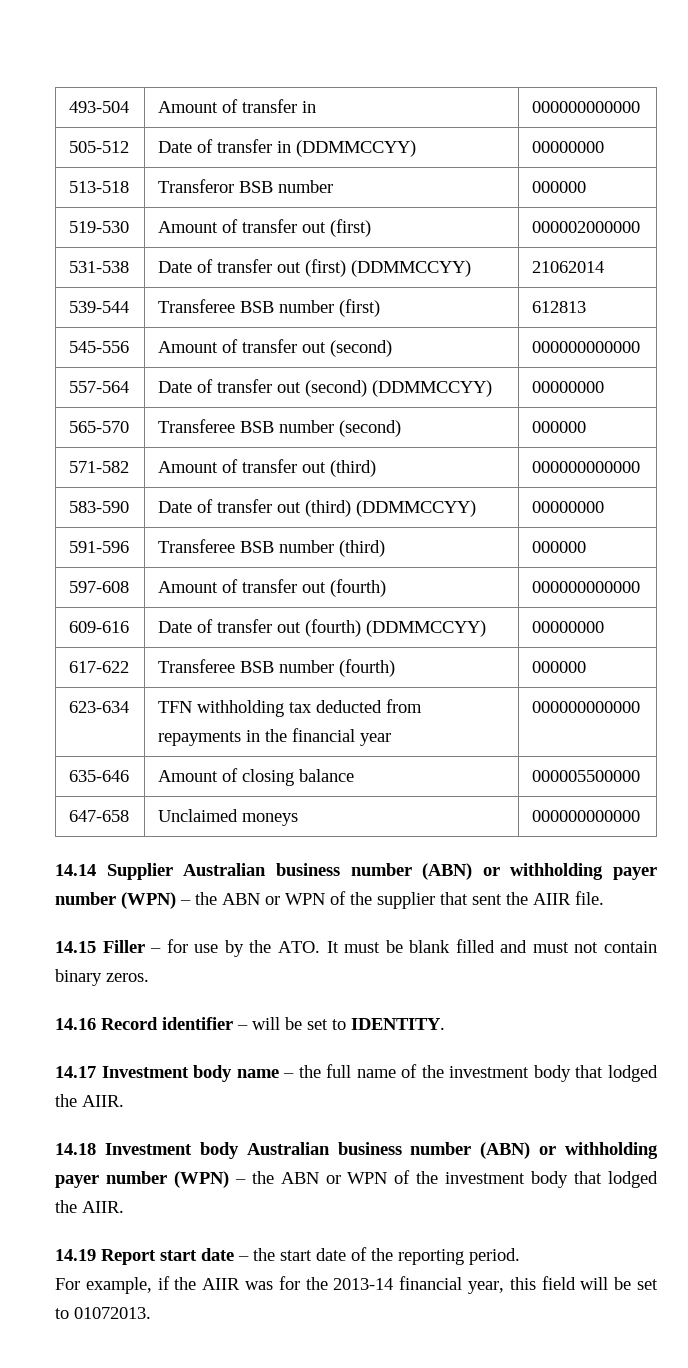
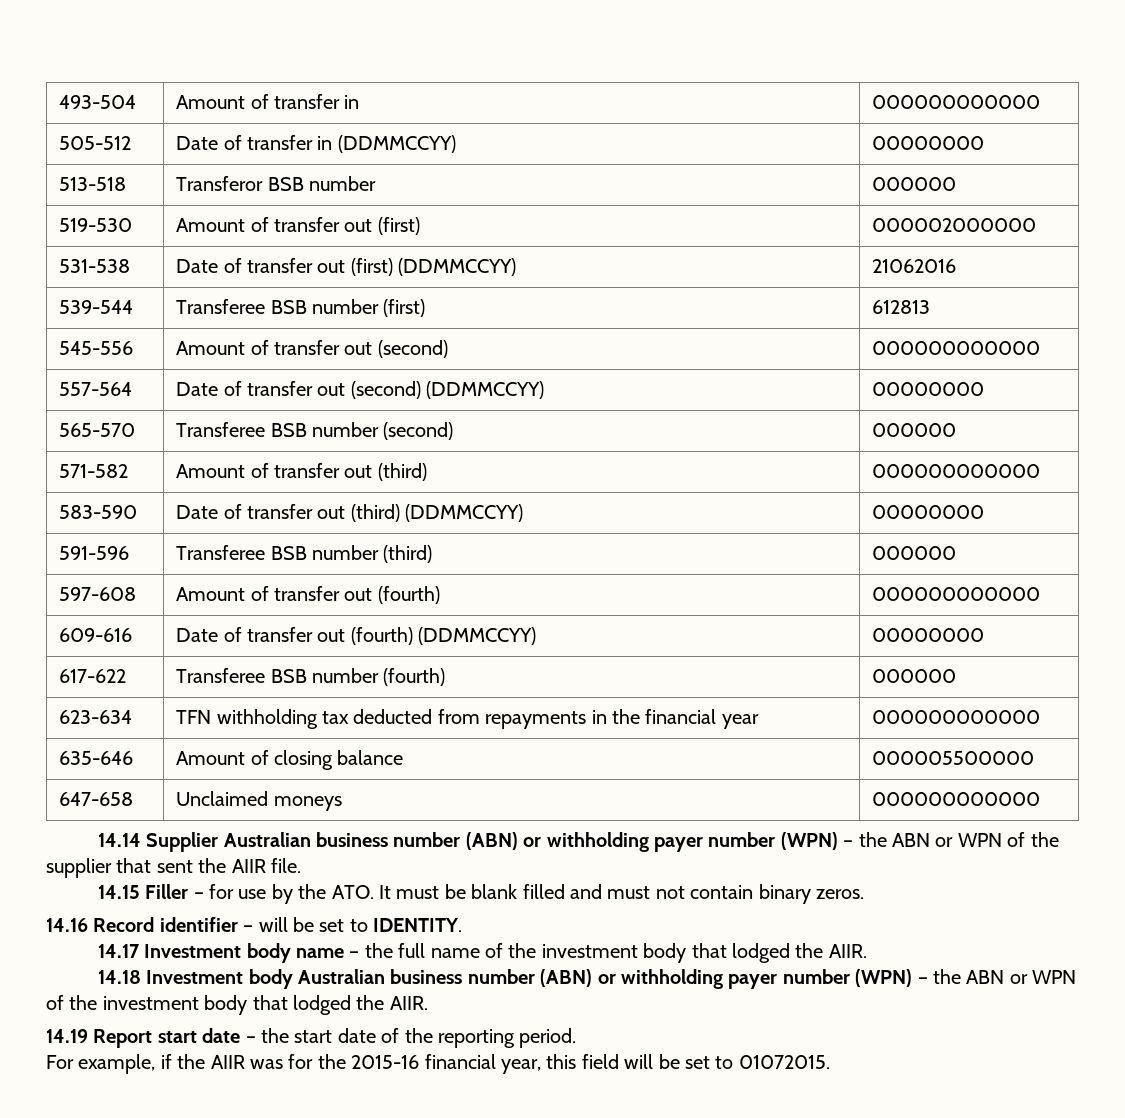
[532,261,605,273] 21062014 -> [872,259,957,273] 21062016
[333,1278,394,1290] 2013-14 -> [351,1055,420,1069] 2015-16
[74,1307,151,1319] 01072013. -> [738,1055,830,1069] 01072015.

